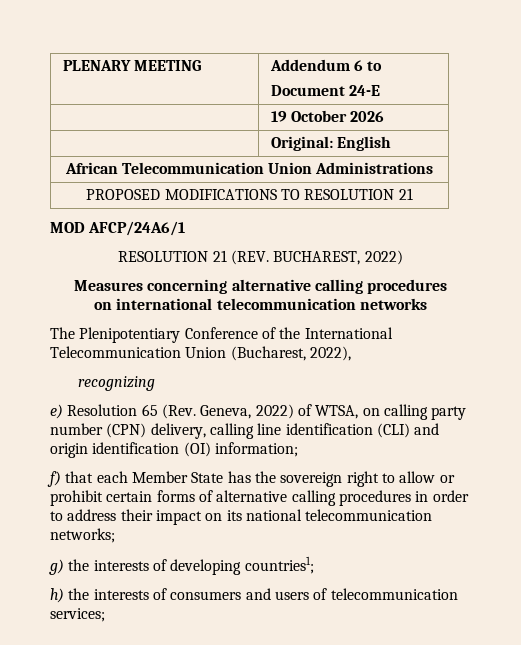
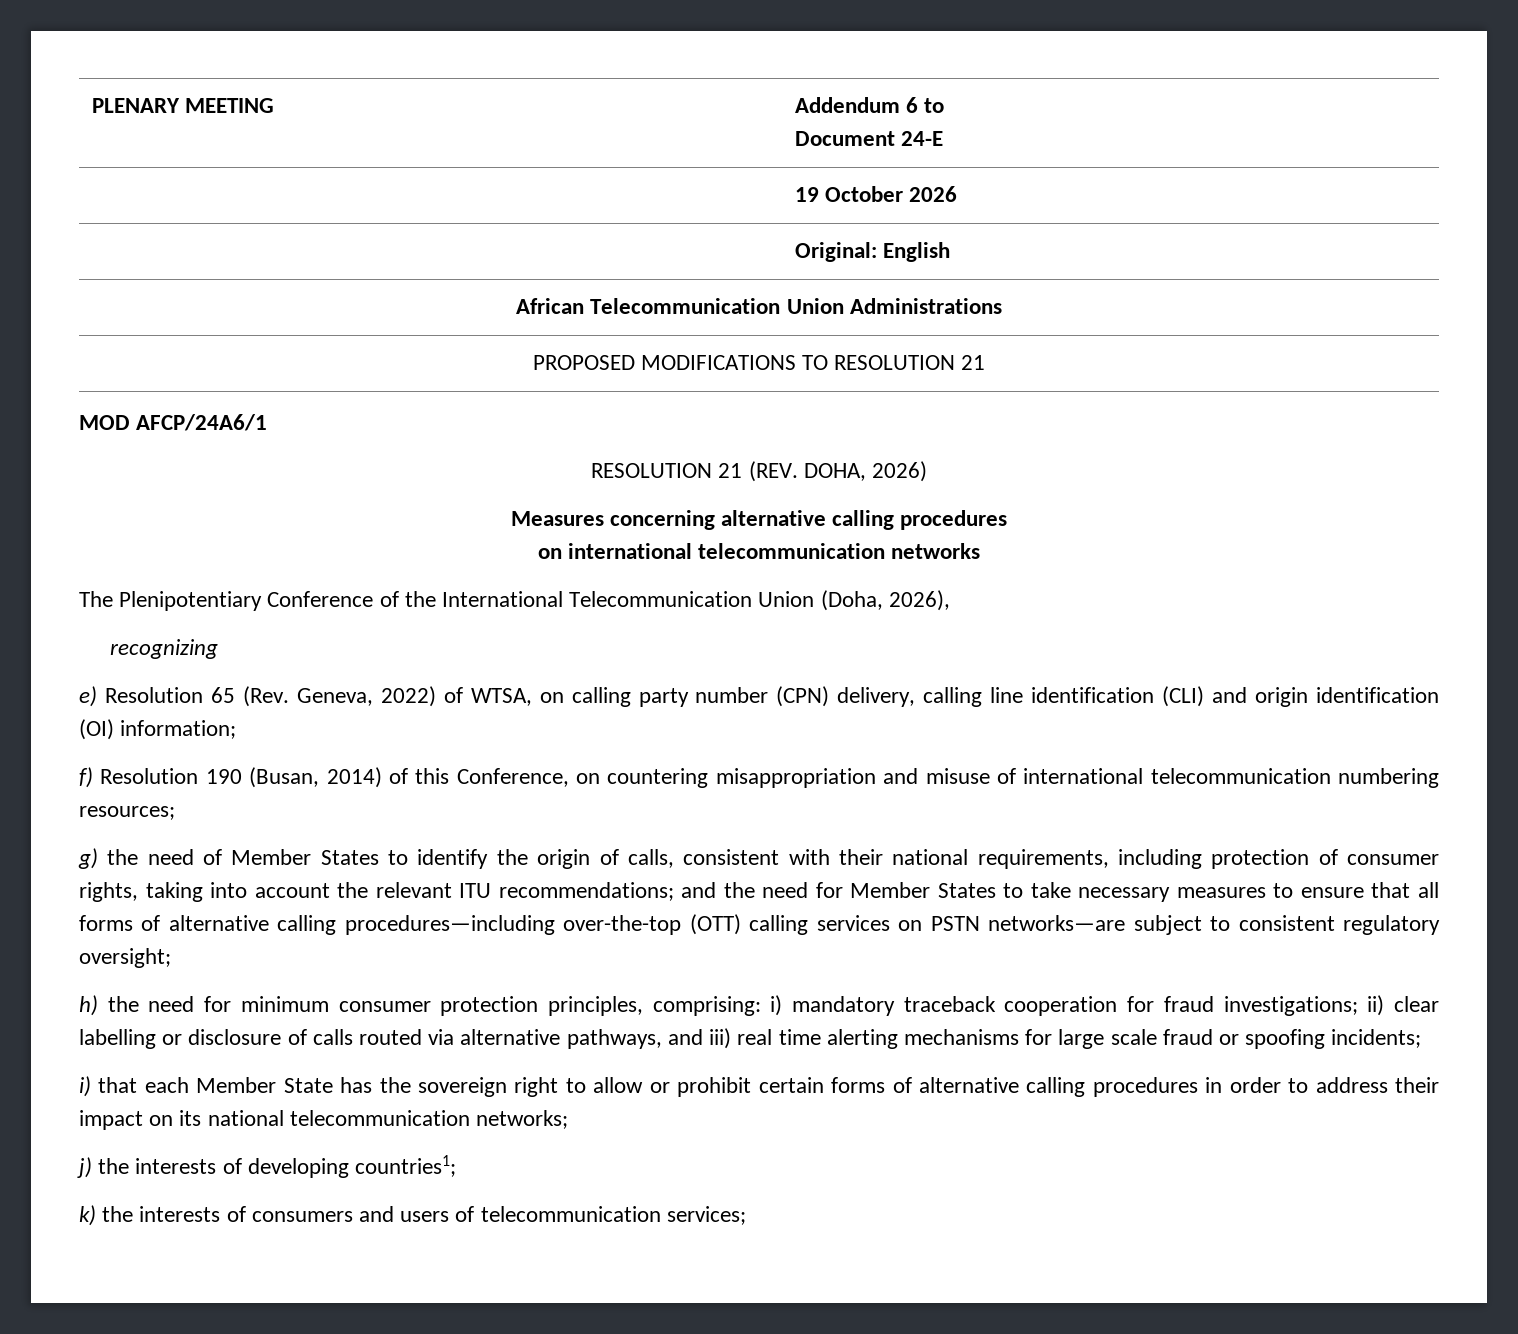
[273,250,403,265] BUCHAREST, 2022) -> [803,461,927,482] DOHA, 2026)
[230,346,351,361] (Bucharest, 2022), -> [820,590,950,611] (Doha, 2026),
(61, 479) none -> [100,767,1439,788] [79,806,175,820] [78,848,1439,869] [79,882,1440,902] [79,914,1441,935] [79,948,171,968] [79,995,1440,1016] [79,1028,1422,1049] [79,1076,91,1097] Resolution 190 (Busan, 2014) of this Conference, on countering misappropriation and misuse of international telecommunication numbering resources; // g) the need of Member States to identify the origin of calls, consistent with their national requirements, including protection of consumer rights, taking into account the relevant ITU recommendations; and the need for Member States to take necessary measures to ensure that all forms of alternative calling procedures—including over-the-top (OTT) calling services on PSTN networks—are subject to consistent regulatory oversight; // h) the need for minimum consumer protection principles, comprising: i) mandatory traceback cooperation for fraud investigations; ii) clear labelling or disclosure of calls routed via alternative pathways, and iii) real time alerting mechanisms for large scale fraud or spoofing incidents; // i)
[49,559,64,575] g) -> [77,1157,92,1178] j)
[50,588,64,603] h) -> [79,1205,96,1226] k)

